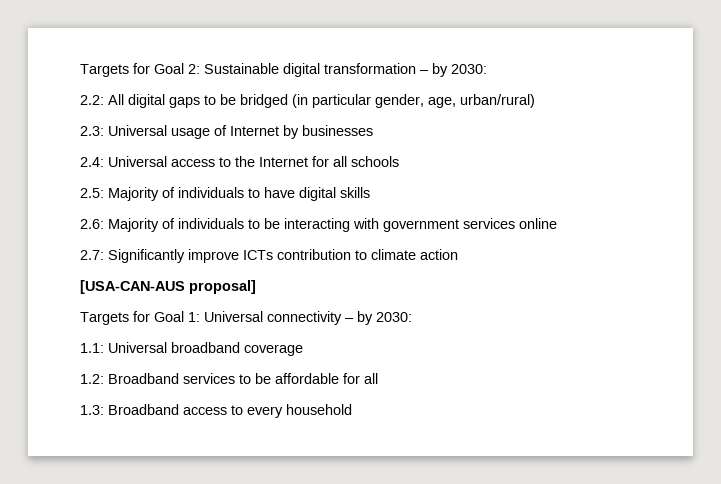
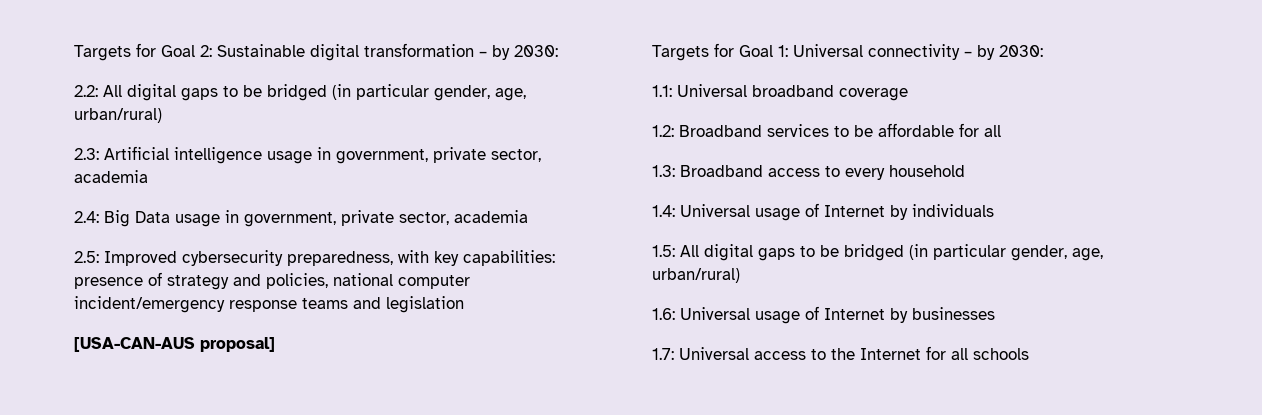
[108,125,373,139] [80,156,399,167] [80,187,370,201] [80,218,557,232] [80,249,458,263] Universal usage of Internet by businesses // 2.4: Universal access to the Internet for all schools // 2.5: Majority of individuals to have digital skills // 2.6: Majority of individuals to be interacting with government services online // 2.7: Significantly improve ICTs contribution to climate action -> [104,146,541,164] [74,170,148,183] [74,210,528,227] [74,250,555,266] [74,272,470,290] [74,296,464,313] Artificial intelligence usage in government, private sector, academia // 2.4: Big Data usage in government, private sector, academia // 2.5: Improved cybersecurity preparedness, with key capabilities: presence of strategy and policies, national computer incident/emergency response teams and legislation
(352, 409) none -> [652,203,994,221] [652,244,1103,261] [652,268,740,283] [652,306,995,324] [652,346,1029,360] // 1.4: Universal usage of Internet by individuals // 1.5: All digital gaps to be bridged (in particular gender, age, urban/rural) // 1.6: Universal usage of Internet by businesses // 1.7: Universal access to the Internet for all schools

